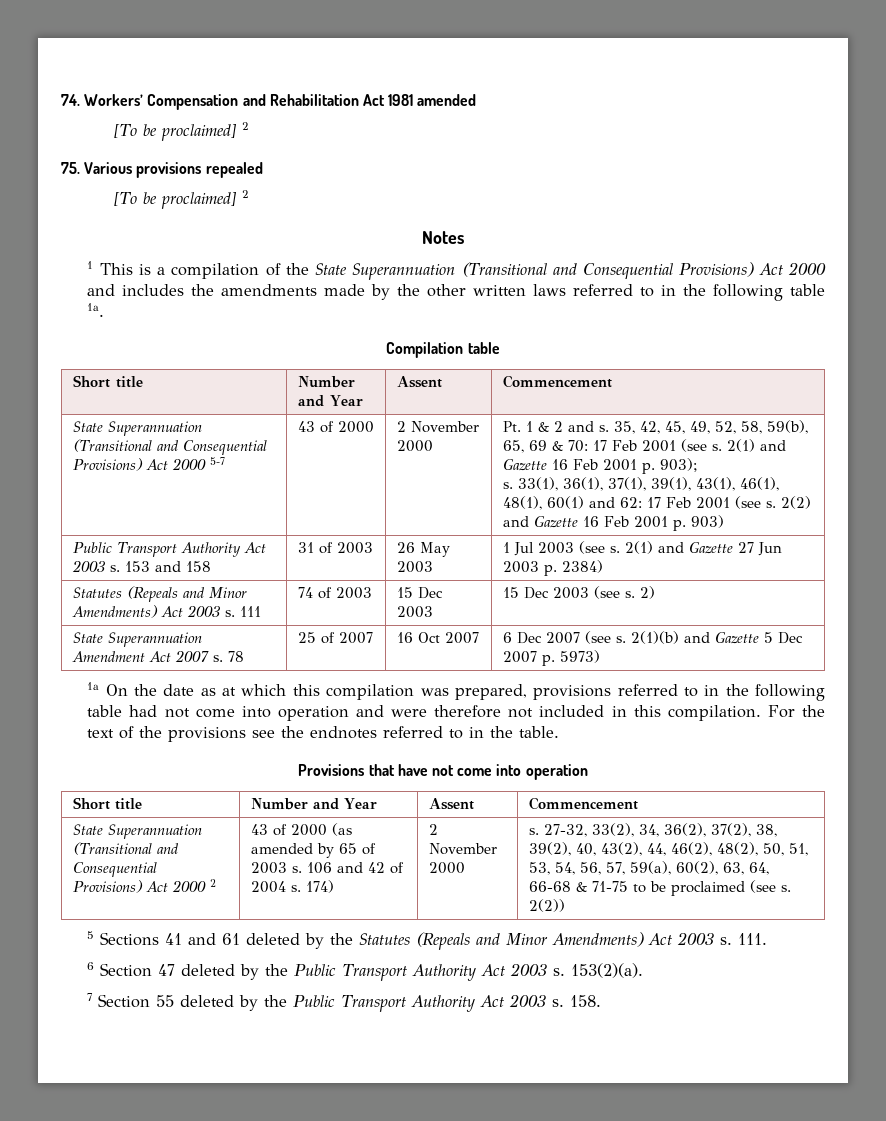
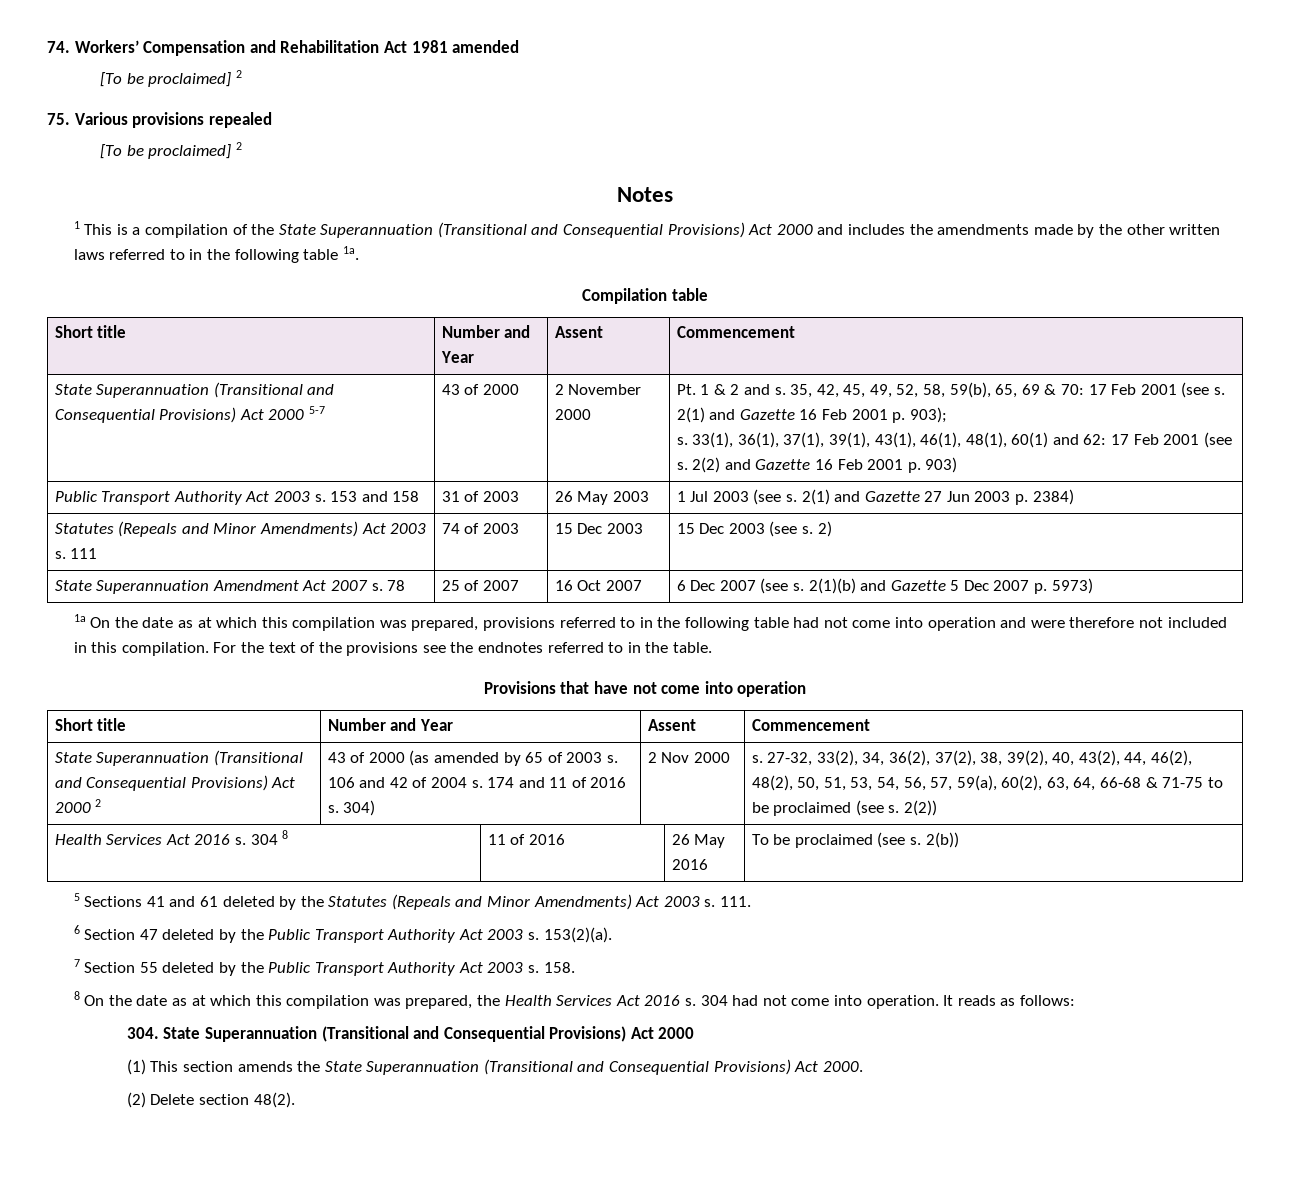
[305,880,334,893] [428,824,438,835] [428,843,497,855] 174) | 2 November -> [487,777,627,788] [327,800,376,816] [647,752,690,763] 174 and 11 of 2016 s. 304) | 2 Nov
(565, 905) none -> [54,830,289,845] [487,834,565,845] [671,834,726,848] [671,859,708,870] [751,832,959,848] // Health Services Act 2016 s. 304 8 | 11 of 2016 | 26 May 2016 | To be proclaimed (see s. 2(b))
(602, 1001) none -> [73,991,1075,1009] [126,1026,695,1042] [126,1059,863,1075] [126,1092,295,1108] // 8 On the date as at which this compilation was prepared, the Health Services Act 2016 s. 304 had not come into operation. It reads as follows: // 304. State Superannuation (Transitional and Consequential Provisions) Act 2000 // (1) This section amends the State Superannuation (Transitional and Consequential Provisions) Act 2000. // (2) Delete section 48(2).

